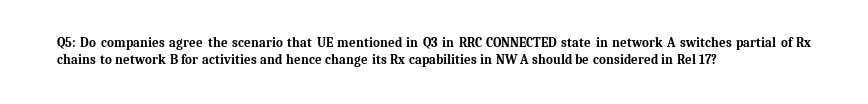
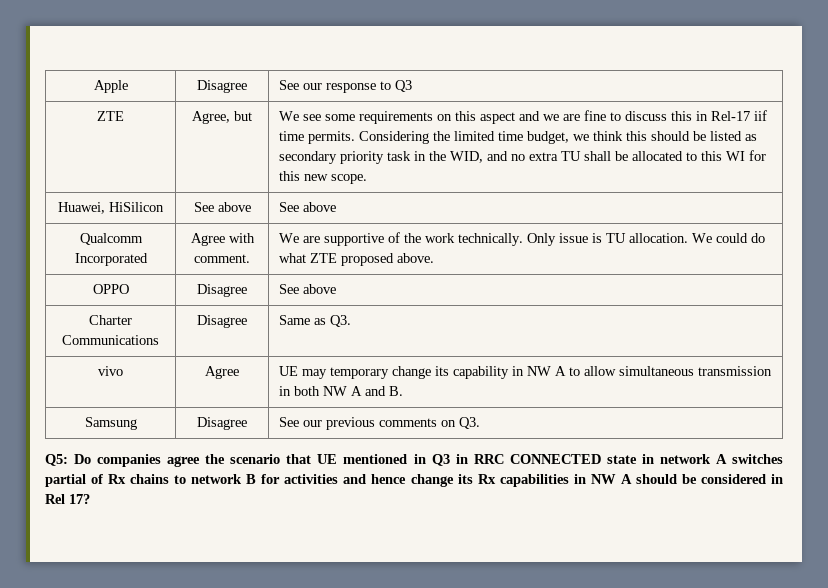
(57, 43) none -> [93,80,128,93] [197,80,247,93] [278,80,412,93] [97,111,124,121] [192,111,252,124] [278,110,767,124] [278,131,757,144] [278,150,766,164] [278,171,367,184] [58,202,164,214] [193,202,251,212] [278,202,336,212] [79,233,143,245] [74,253,148,266] [190,233,255,246] [194,254,250,263] [278,232,765,246] [278,253,434,266] [92,284,129,294] [197,284,247,297] [278,284,336,294] [89,315,132,325] [62,335,159,345] [197,315,247,328] [278,315,351,327] [98,366,123,376] [205,366,239,379] [278,366,772,379] [278,386,403,396] [84,417,137,430] [197,417,247,430] [278,417,480,430] Apple | Disagree | See our response to Q3 // ZTE | Agree, but | We see some requirements on this aspect and we are fine to discuss this in Rel-17 iif time permits. Considering the limited time budget, we think this should be listed as secondary priority task in the WID, and no extra TU shall be allocated to this WI for this new scope. // Huawei, HiSilicon | See above | See above // Qualcomm Incorporated | Agree with comment. | We are supportive of the work technically. Only issue is TU allocation. We could do what ZTE proposed above. // OPPO | Disagree | See above // Charter Communications | Disagree | Same as Q3. // vivo | Agree | UE may temporary change its capability in NW A to allow simultaneous transmission in both NW A and B. // Samsung | Disagree | See our previous comments on Q3. //

